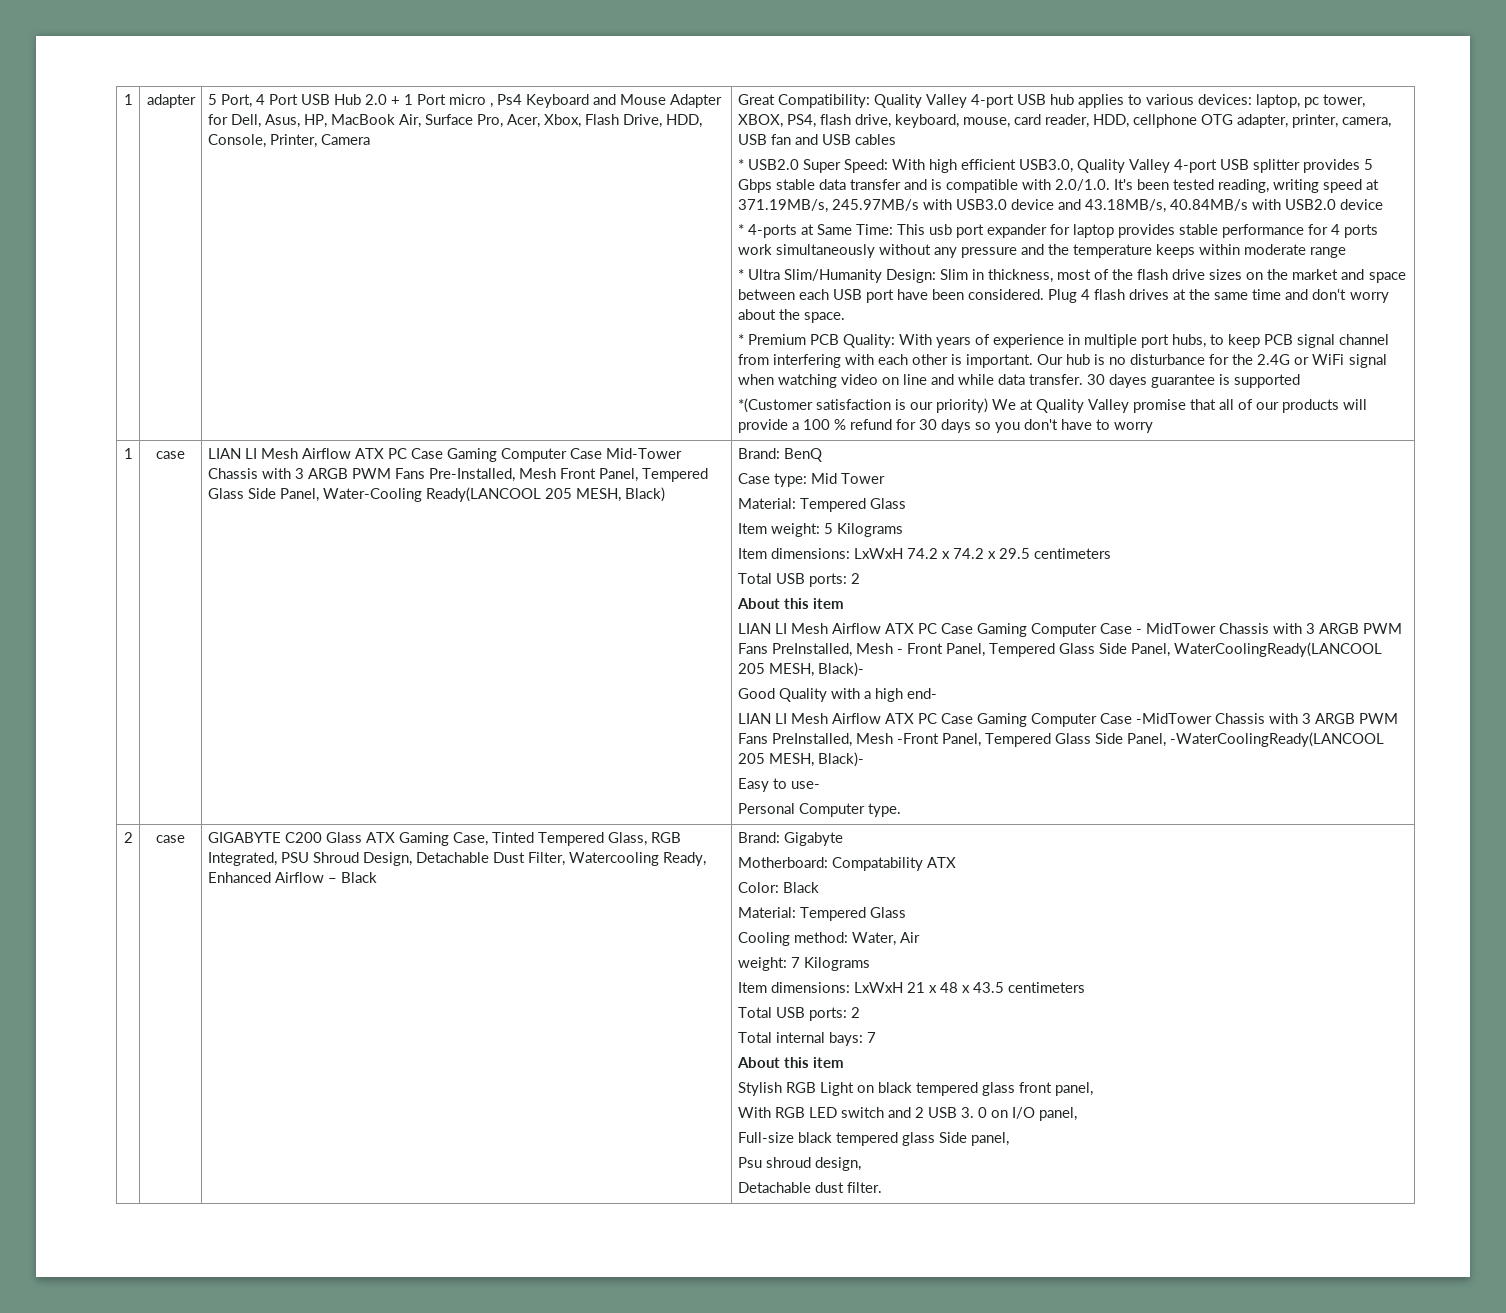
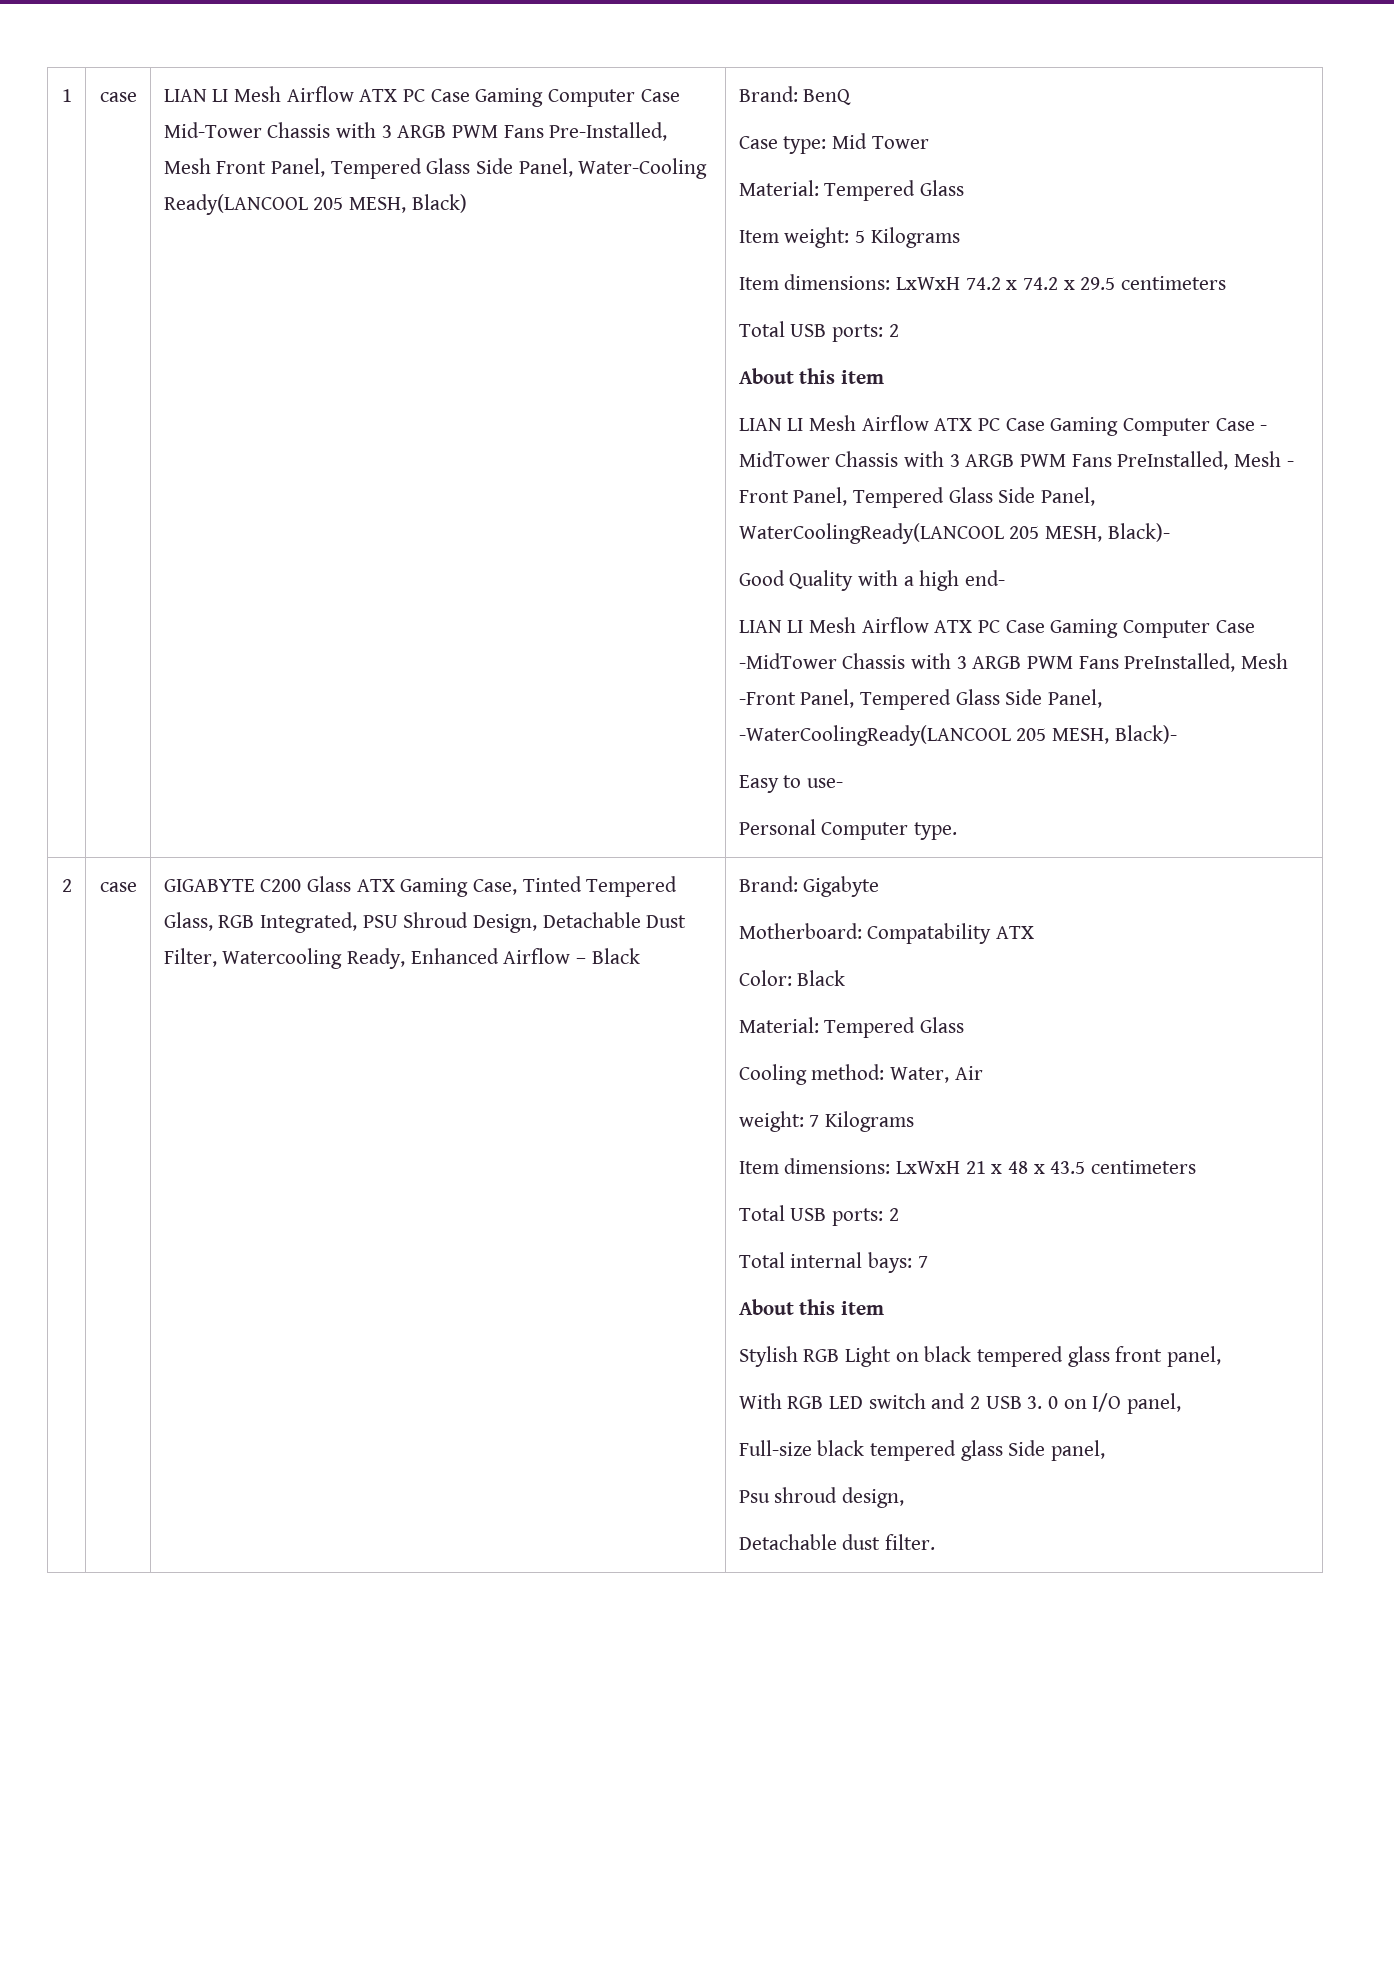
[123,94,133,105] [146,94,196,108] [207,94,723,108] [207,114,703,128] [207,134,370,148] [737,94,1366,108] [737,114,1392,128] [737,134,896,145] [737,159,1374,173] [737,179,1380,193] [737,199,1384,213] [737,224,1379,238] [737,244,1347,258] [737,269,1406,283] [737,288,1389,303] [737,309,845,323] [737,334,1390,348] [737,354,1387,368] [737,374,1301,388] [737,398,1368,413] [737,419,1154,433] [123,448,133,459] 1 | adapter | 5 Port, 4 Port USB Hub 2.0 + 1 Port micro , Ps4 Keyboard and Mouse Adapter for Dell, Asus, HP, MacBook Air, Surface Pro, Acer, Xbox, Flash Drive, HDD, Console, Printer, Camera | Great Compatibility: Quality Valley 4-port USB hub applies to various devices: laptop, pc tower, XBOX, PS4, flash drive, keyboard, mouse, card reader, HDD, cellphone OTG adapter, printer, camera, USB fan and USB cables // * USB2.0 Super Speed: With high efficient USB3.0, Quality Valley 4-port USB splitter provides 5 Gbps stable data transfer and is compatible with 2.0/1.0. It's been tested reading, writing speed at 371.19MB/s, 245.97MB/s with USB3.0 device and 43.18MB/s, 40.84MB/s with USB2.0 device // * 4-ports at Same Time: This usb port expander for laptop provides stable performance for 4 ports work simultaneously without any pressure and the temperature keeps within moderate range // * Ultra Slim/Humanity Design: Slim in thickness, most of the flash drive sizes on the market and space between each USB port have been considered. Plug 4 flash drives at the same time and don‘t worry about the space. // * Premium PCB Quality: With years of experience in multiple port hubs, to keep PCB signal channel from interfering with each other is important. Our hub is no disturbance for the 2.4G or WiFi signal when watching video on line and while data transfer. 30 dayes guarantee is supported // *(Customer satisfaction is our priority) We at Quality Valley promise that all of our products will provide a 100 % refund for 30 days so you don't have to worry // 1 -> [61,89,72,102] 1

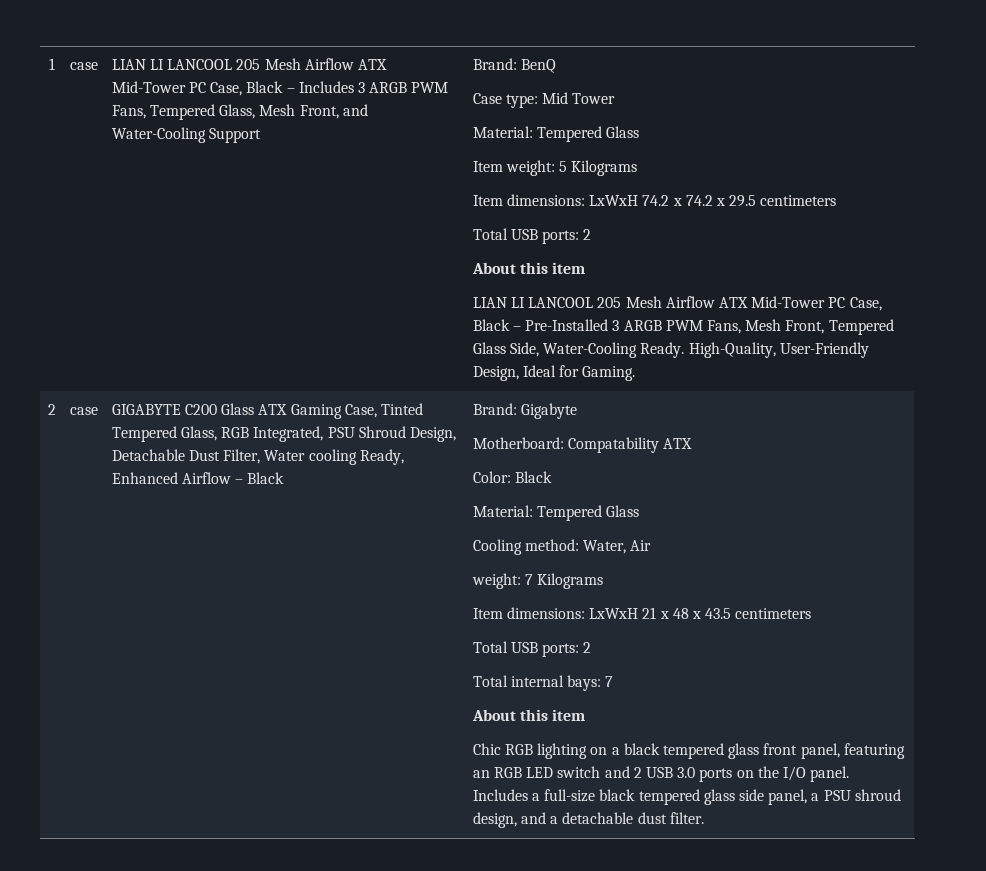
[234,86,680,107] [163,122,668,141] [163,158,708,179] [163,194,467,215] Mesh Airflow ATX PC Case Gaming Computer Case Mid-Tower Chassis with 3 ARGB PWM Fans Pre-Installed, Mesh Front Panel, Tempered Glass Side Panel, Water-Cooling Ready(LANCOOL 205 MESH, Black) -> [167,58,387,70] [111,81,449,96] [111,104,368,120] [111,127,262,143] LANCOOL 205 Mesh Airflow ATX Mid-Tower PC Case, Black – Includes 3 ARGB PWM Fans, Tempered Glass, Mesh Front, and Water-Cooling Support
[809,415,1268,436] [738,451,1294,470] [738,487,1096,508] [738,523,1170,544] [738,570,1006,591] [738,617,1255,638] [738,653,1289,672] [738,689,1103,710] [738,725,1177,746] [738,775,844,793] [738,819,958,840] Mesh Airflow ATX PC Case Gaming Computer Case - MidTower Chassis with 3 ARGB PWM Fans PreInstalled, Mesh - Front Panel, Tempered Glass Side Panel, WaterCoolingReady(LANCOOL 205 MESH, Black)- // Good Quality with a high end- // LIAN LI Mesh Airflow ATX PC Case Gaming Computer Case -MidTower Chassis with 3 ARGB PWM Fans PreInstalled, Mesh -Front Panel, Tempered Glass Side Panel, -WaterCoolingReady(LANCOOL 205 MESH, Black)- // Easy to use- // Personal Computer type. -> [528,296,882,311] [472,319,894,335] [472,342,869,358] [472,365,636,381] LANCOOL 205 Mesh Airflow ATX Mid-Tower PC Case, Black – Pre-Installed 3 ARGB PWM Fans, Mesh Front, Tempered Glass Side, Water-Cooling Ready. High-Quality, User-Friendly Design, Ideal for Gaming.
[222,948,343,969] Watercooling -> [264,449,357,465] Water cooling
[738,1346,919,1367] Stylish RGB Light on -> [472,743,620,759] Chic RGB lighting on a
[738,1393,782,1409] // With -> [843,743,905,759] [472,770,490,778] featuring an
[1027,1393,1182,1414] [738,1440,1106,1461] [738,1490,770,1503] 3. 0 on I/O panel, // Full-size black tempered glass Side panel, // Psu -> [677,766,850,782] [472,789,851,805] 3.0 ports on the I/O panel. Includes a full-size black tempered glass side panel, a PSU
[738,1534,837,1550] // Detachable -> [521,812,634,824] and a detachable

